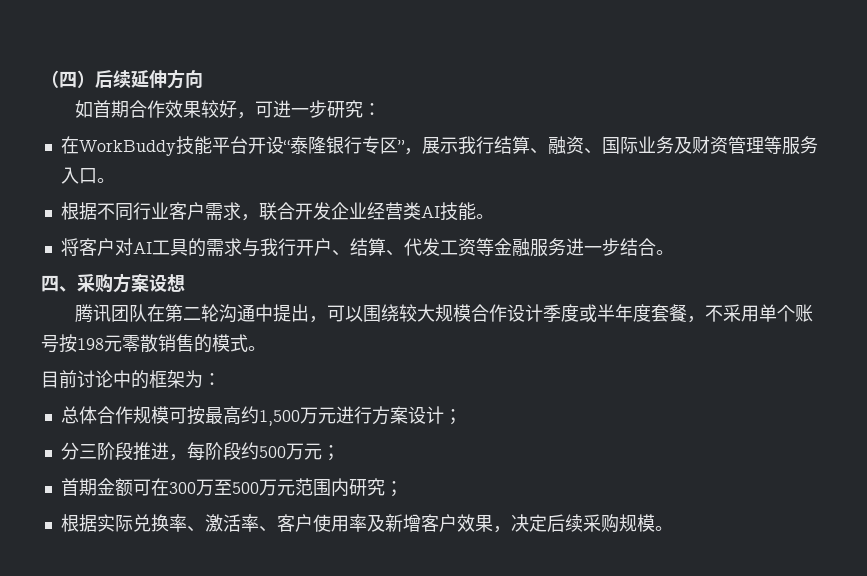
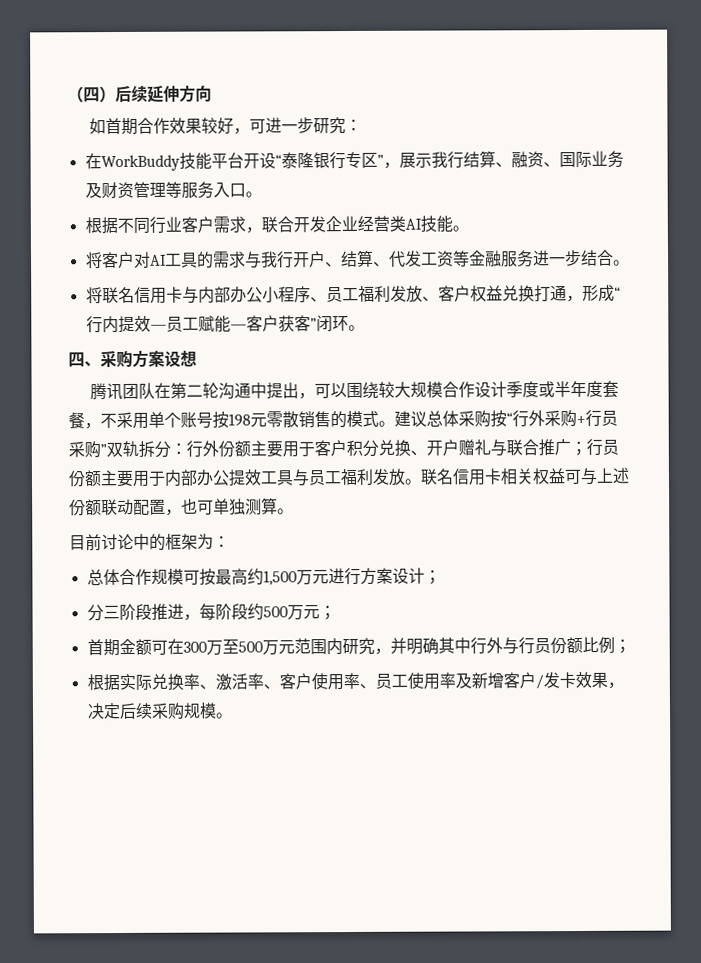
(674, 252) none -> [85,284,621,304] [85,315,365,334] // 将联名信用卡与内部办公小程序、员工福利发放、客户权益兑换打通，形成“行内提效—员工赋能—客户获客”闭环。
(266, 348) none -> [394,409,618,428] [68,438,619,459] [68,467,630,488] [69,497,294,517] 建议总体采购按“行外采购+行员采购”双轨拆分：行外份额主要用于客户积分兑换、开户赠礼与联合推广；行员份额主要用于内部办公提效工具与员工福利发放。联名信用卡相关权益可与上述份额联动配置，也可单独测算。
(385, 487) none -> [373,636,615,655] ，并明确其中行外与行员份额比例
(367, 523) none -> [358,672,456,690] 、员工使用率
(457, 523) none -> [534,672,576,690] /发卡

